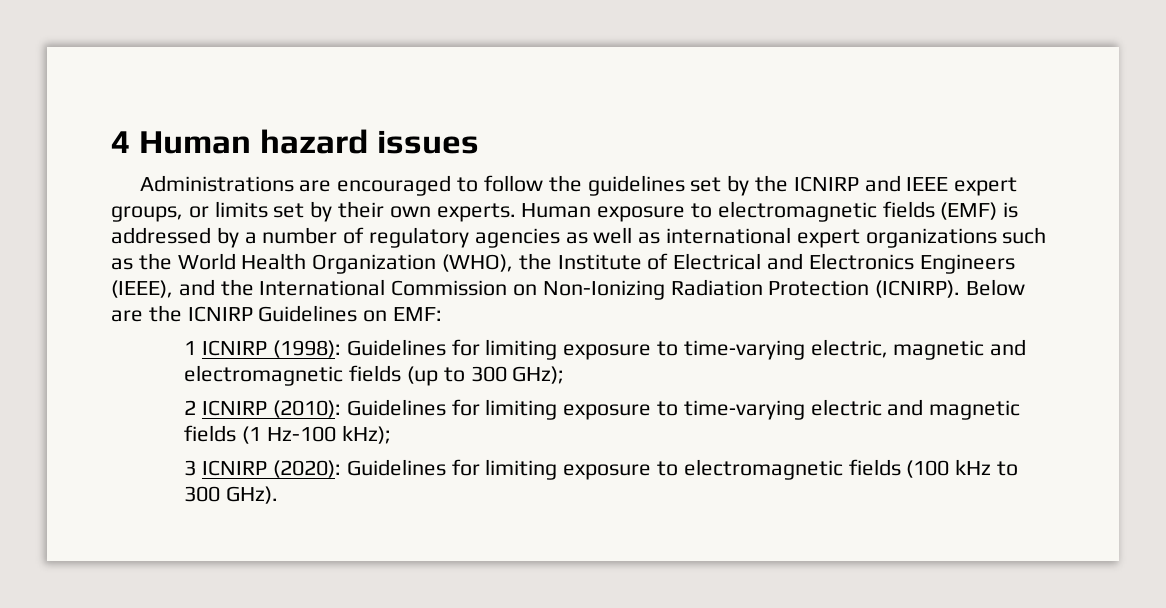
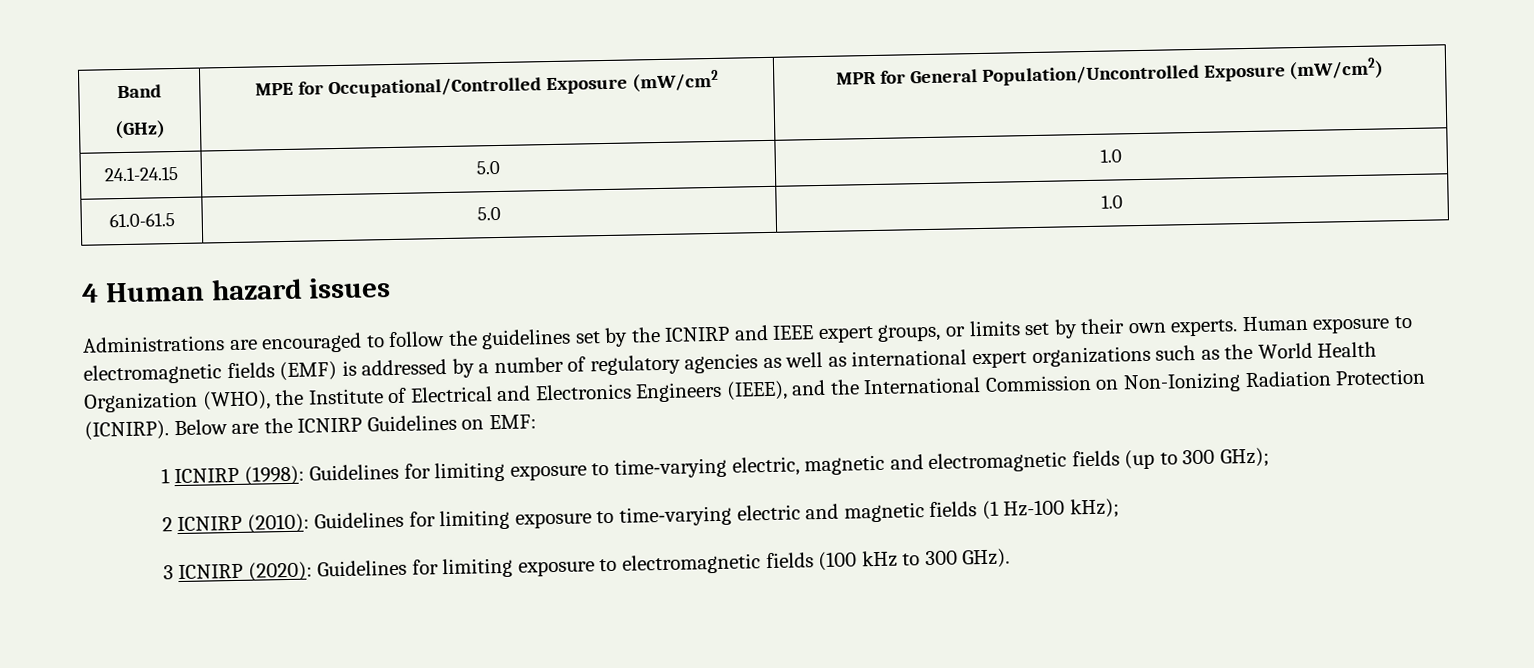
(111, 142) none -> [117,84,162,99] [114,120,166,140] [255,69,719,99] [835,57,1385,86] [103,166,179,182] [476,160,500,175] [1100,149,1122,163] [108,213,175,228] [477,206,501,221] [1101,195,1123,209] Band // (GHz) | MPE for Occupational/Controlled Exposure (mW/cm2 | MPR for General Population/Uncontrolled Exposure (mW/cm2) // 24.1-24.15 | 5.0 | 1.0 // 61.0-61.5 | 5.0 | 1.0 //

